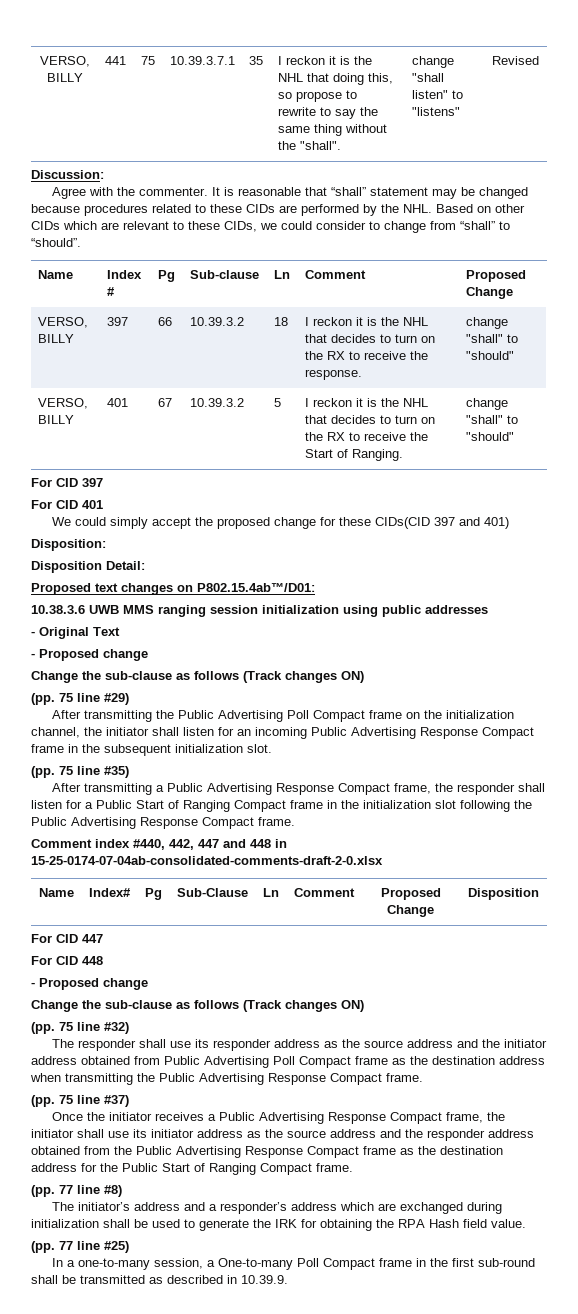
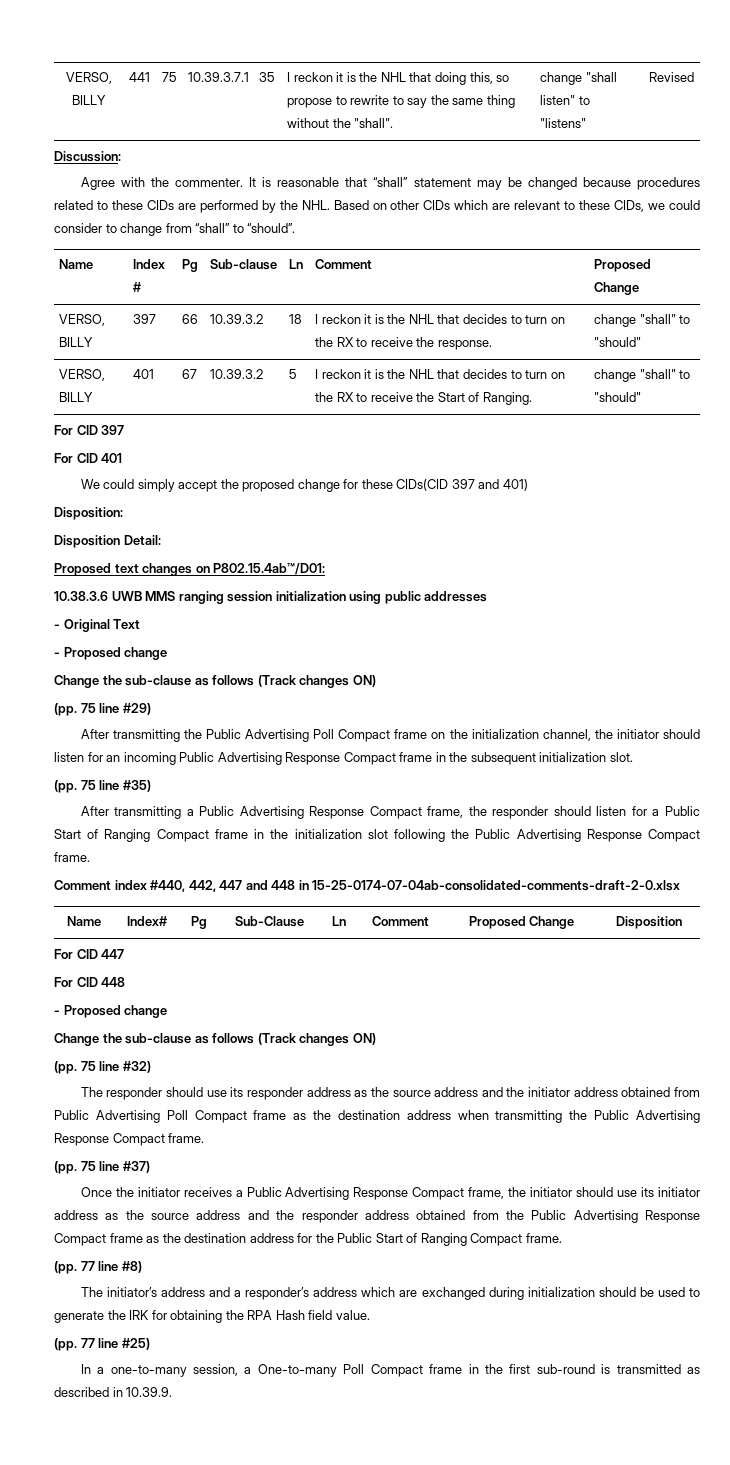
[152,727,179,736] shall -> [663,729,700,739] should
[518,783,546,792] shall -> [553,806,591,816] should
[139,1039,167,1048] shall -> [166,1087,204,1097] should
[77,1129,104,1138] shall -> [576,1187,614,1197] should
[103,1219,130,1228] shall -> [598,1287,636,1297] should
[31,1275,76,1284] shall be -> [601,1364,611,1374] is

